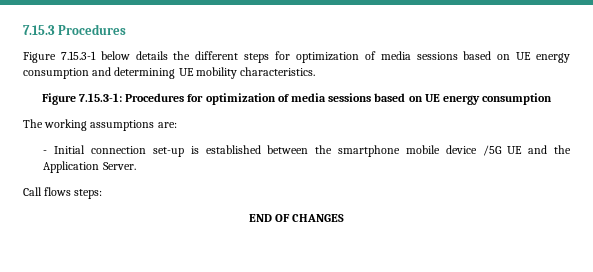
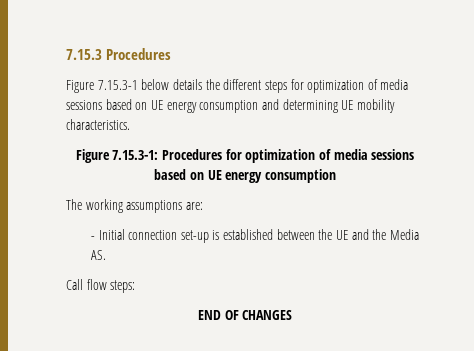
[338,145,502,157] smartphone mobile device /5G -> (333, 234) none
[43,161,136,173] Application Server. -> [389,229,419,240] [90,250,106,260] Media AS.
[44,187,72,196] flows -> [86,279,107,290] flow

